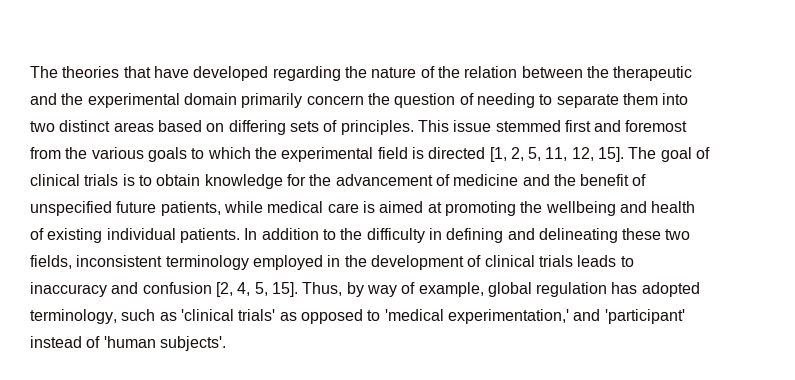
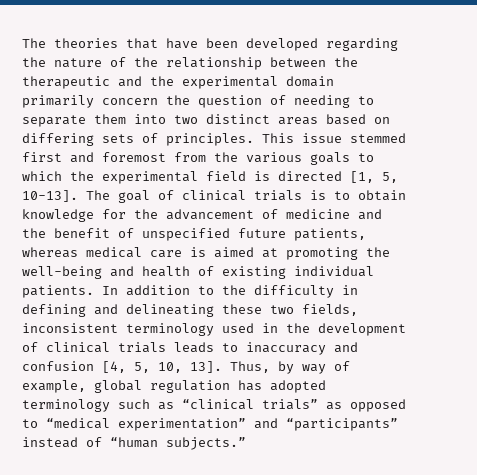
(189, 72) none -> [206,38,238,48] been
[464,66,518,78] relation -> [166,57,262,70] relationship
[510,147,625,162] 2, 5, 11, 12, 15]. -> [382,172,398,183] [22,190,78,202] 5, 10-13].
[223,201,263,213] while -> [22,247,78,258] whereas
[545,201,616,216] wellbeing -> [22,266,102,279] well-being
[252,255,323,270] employed -> [222,323,254,333] used
[215,282,298,297] [2, 4, 5, 15]. -> [102,361,222,373] [4, 5, 10, 13].
[30,309,117,324] terminology, -> [22,399,110,412] terminology
[180,309,276,321] 'clinical trials' -> [182,399,318,410] “clinical trials”
[384,309,685,324] [30,336,226,351] 'medical experimentation,' and 'participant' instead of 'human subjects'. -> [46,418,398,431] [22,437,246,450] “medical experimentation” and “participants” instead of “human subjects.”

